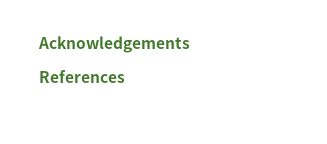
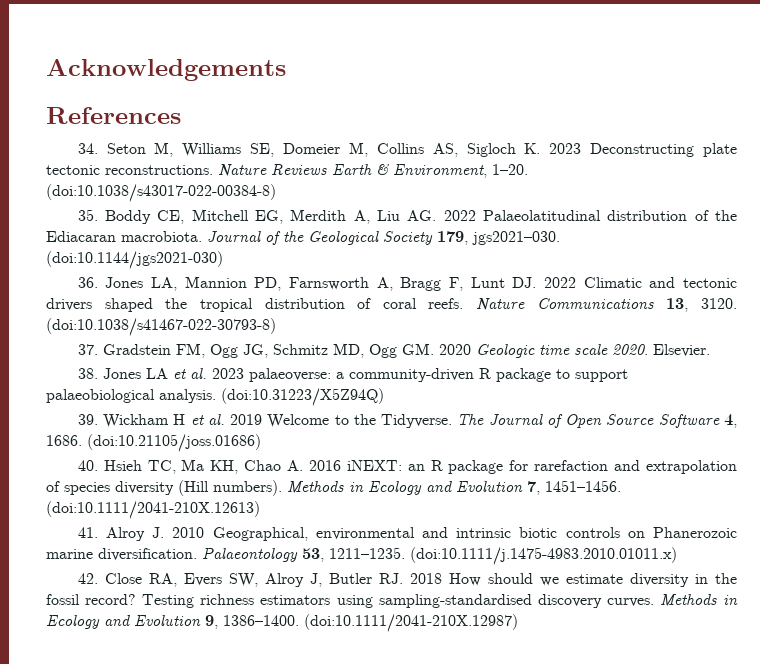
(125, 76) none -> [77,142,737,157] [46,164,528,178] [46,184,276,202] [77,209,737,224] [46,231,560,245] [46,251,223,269] [77,276,737,291] [46,298,737,312] [46,318,276,336] [77,343,710,358] [77,368,628,382] [46,388,384,406] [77,414,737,428] [46,434,261,452] [77,459,737,474] [46,480,621,496] [46,501,260,519] [77,527,737,541] [46,547,677,565] [77,573,737,587] [46,594,739,608] [46,614,518,632] // 34. Seton M, Williams SE, Domeier M, Collins AS, Sigloch K. 2023 Deconstructing plate tectonic reconstructions. Nature Reviews Earth & Environment, 1–20. (doi:10.1038/s43017-022-00384-8) // 35. Boddy CE, Mitchell EG, Merdith A, Liu AG. 2022 Palaeolatitudinal distribution of the Ediacaran macrobiota. Journal of the Geological Society 179, jgs2021–030. (doi:10.1144/jgs2021-030) // 36. Jones LA, Mannion PD, Farnsworth A, Bragg F, Lunt DJ. 2022 Climatic and tectonic drivers shaped the tropical distribution of coral reefs. Nature Communications 13, 3120. (doi:10.1038/s41467-022-30793-8) // 37. Gradstein FM, Ogg JG, Schmitz MD, Ogg GM. 2020 Geologic time scale 2020. Elsevier. // 38. Jones LA et al. 2023 palaeoverse: a community-driven R package to support palaeobiological analysis. (doi:10.31223/X5Z94Q) // 39. Wickham H et al. 2019 Welcome to the Tidyverse. The Journal of Open Source Software 4, 1686. (doi:10.21105/joss.01686) // 40. Hsieh TC, Ma KH, Chao A. 2016 iNEXT: an R package for rarefaction and extrapolation of species diversity (Hill numbers). Methods in Ecology and Evolution 7, 1451–1456. (doi:10.1111/2041-210X.12613) // 41. Alroy J. 2010 Geographical, environmental and intrinsic biotic controls on Phanerozoic marine diversification. Palaeontology 53, 1211–1235. (doi:10.1111/j.1475-4983.2010.01011.x) // 42. Close RA, Evers SW, Alroy J, Butler RJ. 2018 How should we estimate diversity in the fossil record? Testing richness estimators using sampling-standardised discovery curves. Methods in Ecology and Evolution 9, 1386–1400. (doi:10.1111/2041-210X.12987)

